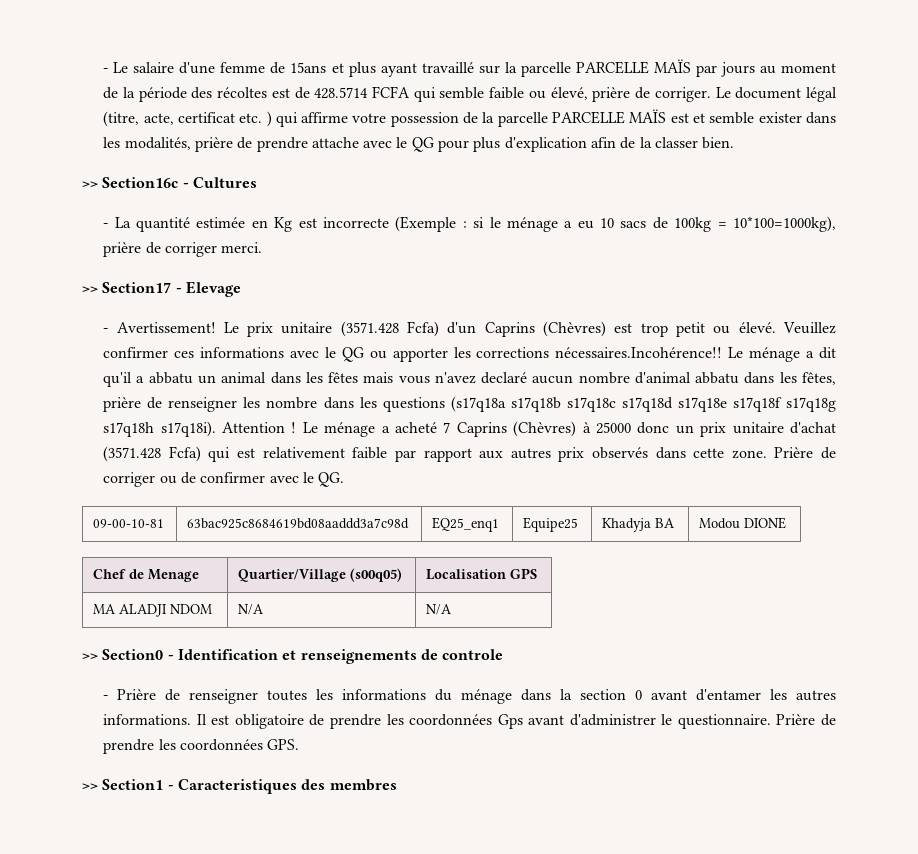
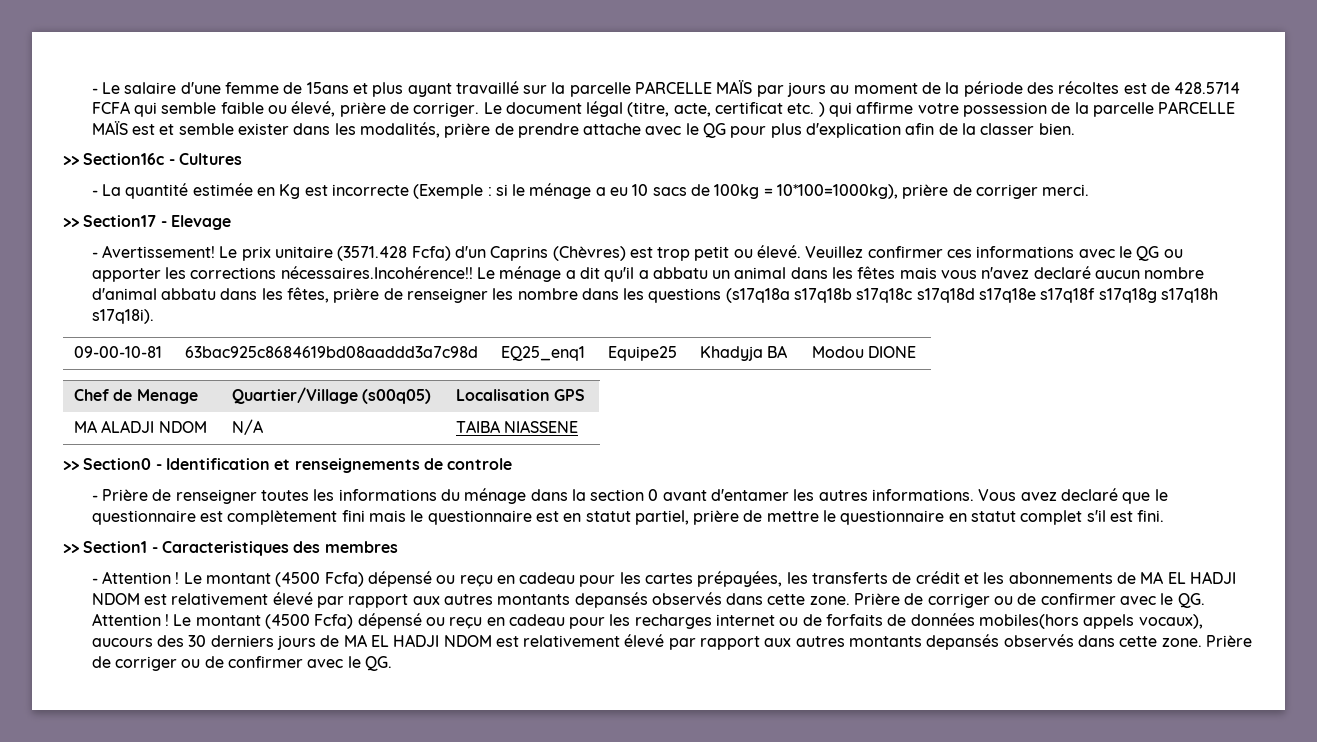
[222,421,837,437] [103,446,836,462] [103,472,345,487] Attention ! Le ménage a acheté 7 Caprins (Chèvres) à 25000 donc un prix unitaire d'achat (3571.428 Fcfa) qui est relativement faible par rapport aux autres prix observés dans cette zone. Prière de corriger ou de confirmer avec le QG. -> (154, 316) none
[426,604,453,615] N/A -> [456,420,579,433] TAIBA NIASSENE
[196,714,836,729] [103,739,300,754] Il est obligatoire de prendre les coordonnées Gps avant d'administrer le questionnaire. Prière de prendre les coordonnées GPS. -> [978,488,1168,504] [91,510,1165,525] Vous avez declaré que le questionnaire est complètement fini mais le questionnaire est en statut partiel, prière de mettre le questionnaire en statut complet s'il est fini.
(397, 785) none -> [91,571,1236,587] [91,592,1205,608] [91,613,1203,629] [91,634,1252,650] [91,656,392,671] // - Attention ! Le montant (4500 Fcfa) dépensé ou reçu en cadeau pour les cartes prépayées, les transferts de crédit et les abonnements de MA EL HADJI NDOM est relativement élevé par rapport aux autres montants depansés observés dans cette zone. Prière de corriger ou de confirmer avec le QG. Attention ! Le montant (4500 Fcfa) dépensé ou reçu en cadeau pour les recharges internet ou de forfaits de données mobiles(hors appels vocaux), aucours des 30 derniers jours de MA EL HADJI NDOM est relativement élevé par rapport aux autres montants depansés observés dans cette zone. Prière de corriger ou de confirmer avec le QG.

